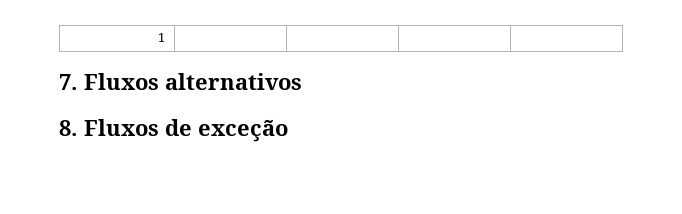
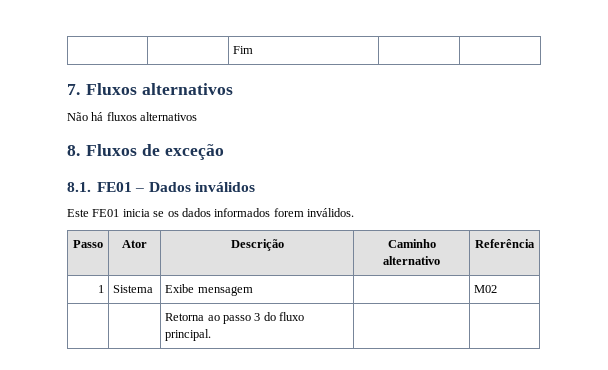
[157,33,165,42] 1 | | -> [233,46,254,54] | | Fim
(302, 81) none -> [67,112,198,121] // Não há fluxos alternativos
(288, 130) none -> [67,182,255,192] [67,208,354,217] [73,240,103,248] [122,240,147,248] [230,239,284,251] [387,239,436,248] [383,256,440,265] [475,239,535,248] [97,285,104,293] [113,285,154,293] [165,284,253,296] [474,285,498,293] [165,312,305,324] [165,329,212,341] // 8.1. FE01 – Dados inválidos // Este FE01 inicia se os dados informados forem inválidos. // Passo | Ator | Descrição | Caminho alternativo | Referência // 1 | Sistema | Exibe mensagem | | M02 // | | Retorna ao passo 3 do fluxo principal. | |

